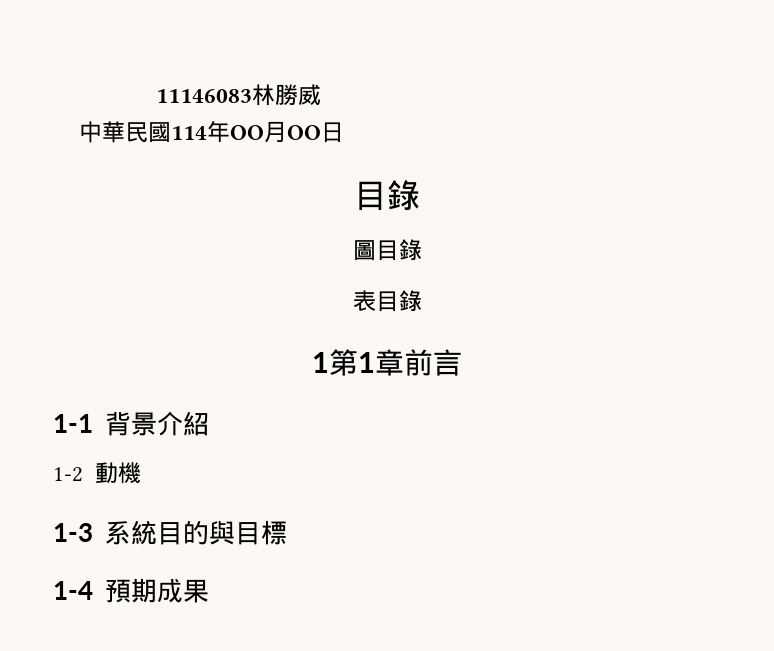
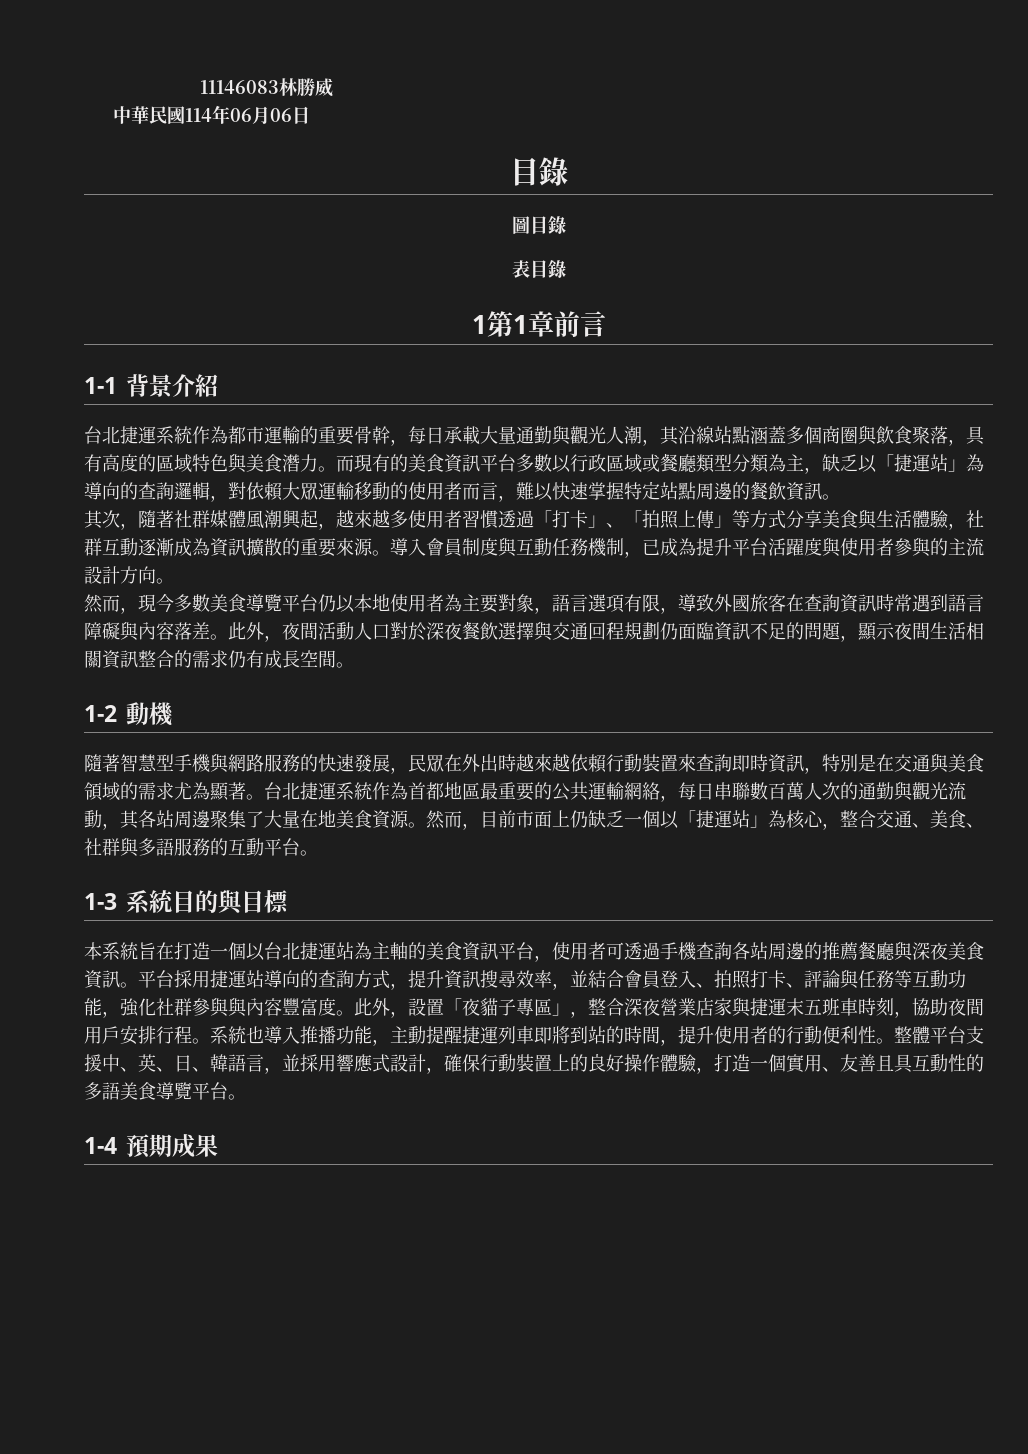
[229,121,321,143] OO月OO -> [229,106,292,125] 06月06
[53,462,141,484] 1-2動機 -> [84,425,985,446] [84,453,984,474] [84,481,840,502] [84,509,984,530] [84,537,984,558] [84,566,174,584] [84,594,984,614] [84,621,984,642] [84,650,354,669] [84,702,174,726] [84,753,984,774] [84,781,966,802] [84,810,984,830] [84,837,318,857] 台北捷運系統作為都市運輸的重要骨幹，每日承載大量通勤與觀光人潮，其沿線站點涵蓋多個商圈與飲食聚落，具有高度的區域特色與美食潛力。而現有的美食資訊平台多數以行政區域或餐廳類型分類為主，缺乏以「捷運站」為導向的查詢邏輯，對依賴大眾運輸移動的使用者而言，難以快速掌握特定站點周邊的餐飲資訊。 // 其次，隨著社群媒體風潮興起，越來越多使用者習慣透過「打卡」、「拍照上傳」等方式分享美食與生活體驗，社群互動逐漸成為資訊擴散的重要來源。導入會員制度與互動任務機制，已成為提升平台活躍度與使用者參與的主流設計方向。 // 然而，現今多數美食導覽平台仍以本地使用者為主要對象，語言選項有限，導致外國旅客在查詢資訊時常遇到語言障礙與內容落差。此外，夜間活動人口對於深夜餐飲選擇與交通回程規劃仍面臨資訊不足的問題，顯示夜間生活相關資訊整合的需求仍有成長空間。 // 1-2動機 // 隨著智慧型手機與網路服務的快速發展，民眾在外出時越來越依賴行動裝置來查詢即時資訊，特別是在交通與美食領域的需求尤為顯著。台北捷運系統作為首都地區最重要的公共運輸網絡，每日串聯數百萬人次的通勤與觀光流動，其各站周邊聚集了大量在地美食資源。然而，目前市面上仍缺乏一個以「捷運站」為核心，整合交通、美食、社群與多語服務的互動平台。
(287, 532) none -> [84,941,984,962] [84,969,966,990] [84,997,984,1018] [84,1025,984,1046] [84,1054,984,1074] [84,1082,246,1100] // 本系統旨在打造一個以台北捷運站為主軸的美食資訊平台，使用者可透過手機查詢各站周邊的推薦餐廳與深夜美食資訊。平台採用捷運站導向的查詢方式，提升資訊搜尋效率，並結合會員登入、拍照打卡、評論與任務等互動功能，強化社群參與與內容豐富度。此外，設置「夜貓子專區」，整合深夜營業店家與捷運末五班車時刻，協助夜間用戶安排行程。系統也導入推播功能，主動提醒捷運列車即將到站的時間，提升使用者的行動便利性。整體平台支援中、英、日、韓語言，並採用響應式設計，確保行動裝置上的良好操作體驗，打造一個實用、友善且具互動性的多語美食導覽平台。

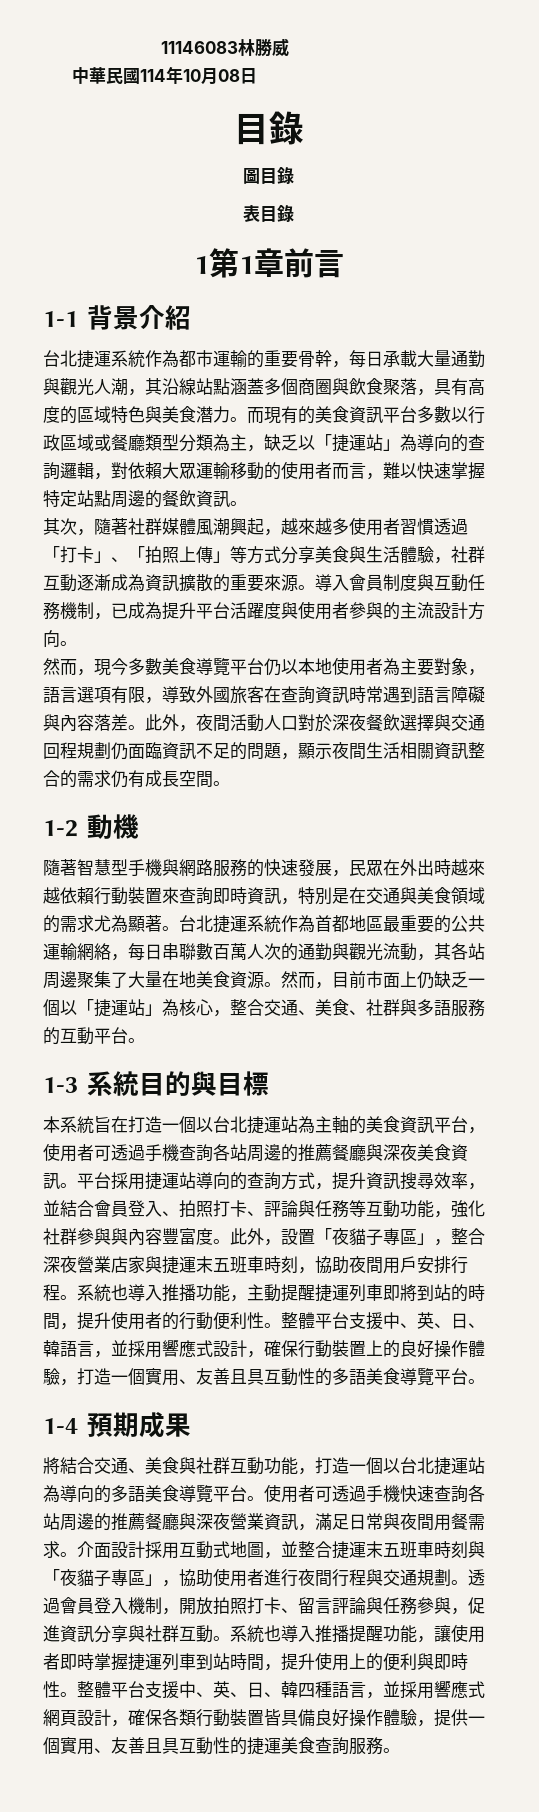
[229,106,292,125] 06月06 -> [183,68,241,85] 10月08
(218, 1145) none -> [43,1457,485,1475] [43,1484,485,1503] [43,1513,485,1531] [43,1541,485,1559] [43,1568,485,1587] [43,1597,485,1615] [43,1624,485,1643] [43,1652,468,1671] [43,1681,485,1699] [43,1709,485,1727] [43,1737,400,1755] // 將結合交通、美食與社群互動功能，打造一個以台北捷運站為導向的多語美食導覽平台。使用者可透過手機快速查詢各站周邊的推薦餐廳與深夜營業資訊，滿足日常與夜間用餐需求。介面設計採用互動式地圖，並整合捷運末五班車時刻與「夜貓子專區」，協助使用者進行夜間行程與交通規劃。透過會員登入機制，開放拍照打卡、留言評論與任務參與，促進資訊分享與社群互動。系統也導入推播提醒功能，讓使用者即時掌握捷運列車到站時間，提升使用上的便利與即時性。整體平台支援中、英、日、韓四種語言，並採用響應式網頁設計，確保各類行動裝置皆具備良好操作體驗，提供一個實用、友善且具互動性的捷運美食查詢服務。

